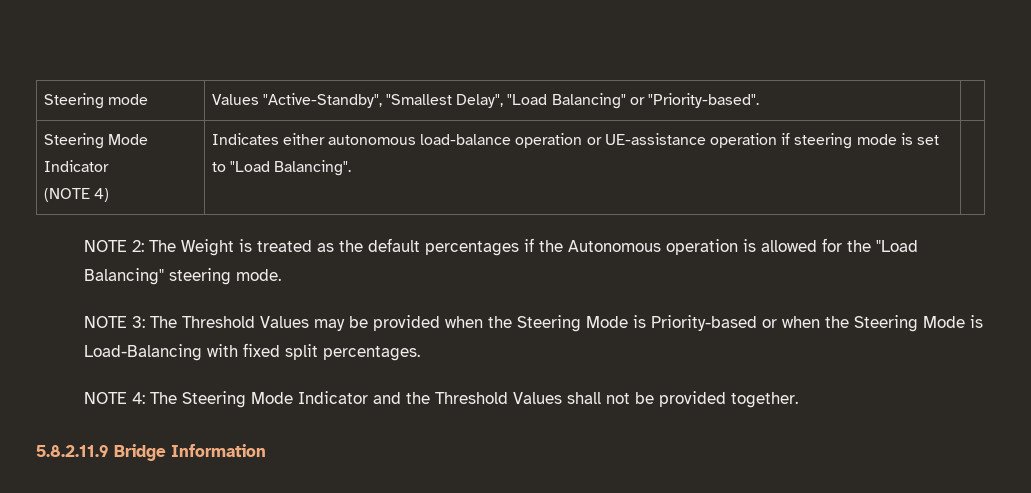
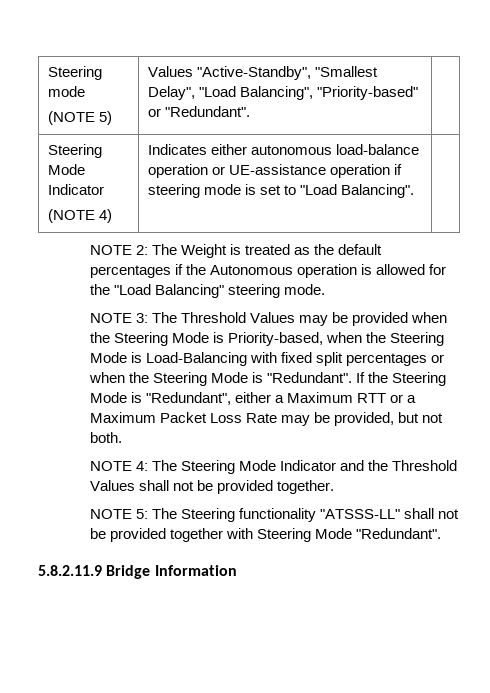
(148, 99) none -> [48,111,113,125] // (NOTE 5)
[551,93,759,109] Balancing" or "Priority-based". -> [240,86,419,100] [148,106,251,117] Balancing", "Priority-based" or "Redundant".
[650,315,777,331] Priority-based or -> [227,332,323,346] Priority-based,
[322,346,420,361] percentages. -> [346,353,445,366] [88,372,447,386] [89,392,417,405] [89,412,444,426] [89,432,122,443] percentages or when the Steering Mode is "Redundant". If the Steering Mode is "Redundant", either a Maximum RTT or a Maximum Packet Loss Rate may be provided, but not both.
(798, 400) none -> [89,508,460,522] [89,528,442,542] // NOTE 5: The Steering functionality "ATSSS-LL" shall not be provided together with Steering Mode "Redundant".

